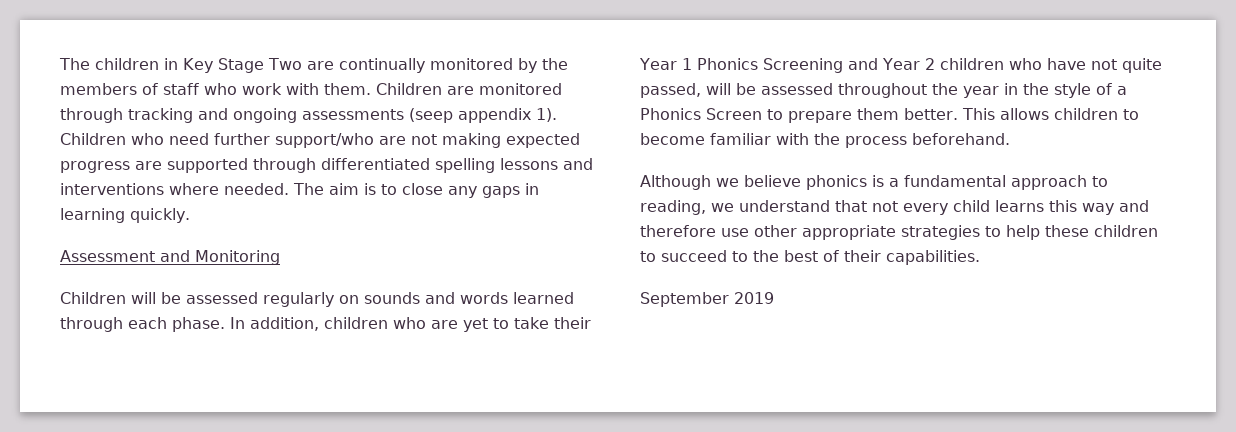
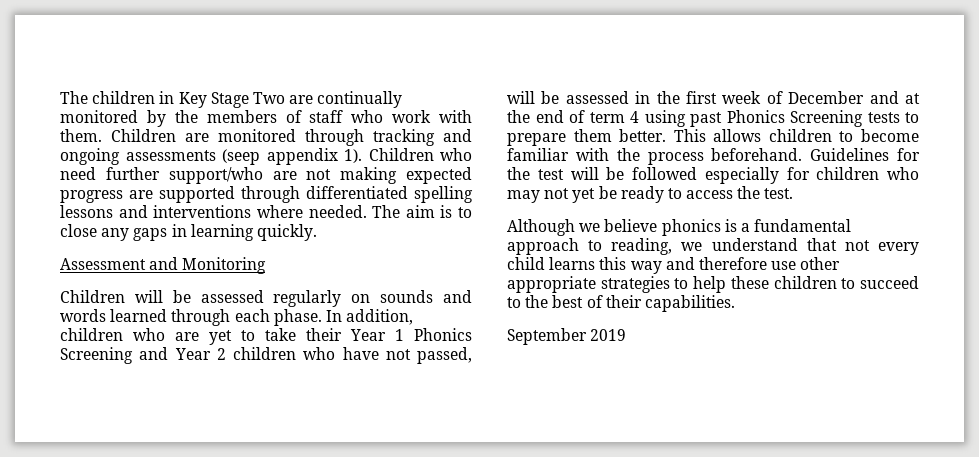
[1121,58,1162,73] quite -> (411, 354) none
[838,83,1127,98] [640,108,762,120] throughout the year in the style of a Phonics Screen -> [635,91,920,104] [507,110,900,127] in the first week of December and at the end of term 4 using past Phonics Screening tests
(1010, 139) none -> [810,148,920,161] [507,167,919,184] [507,186,794,203] Guidelines for the test will be followed especially for children who may not yet be ready to access the test.

